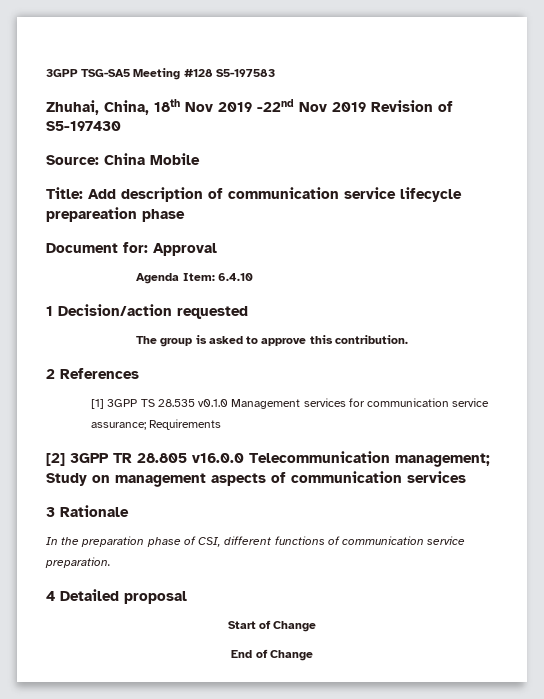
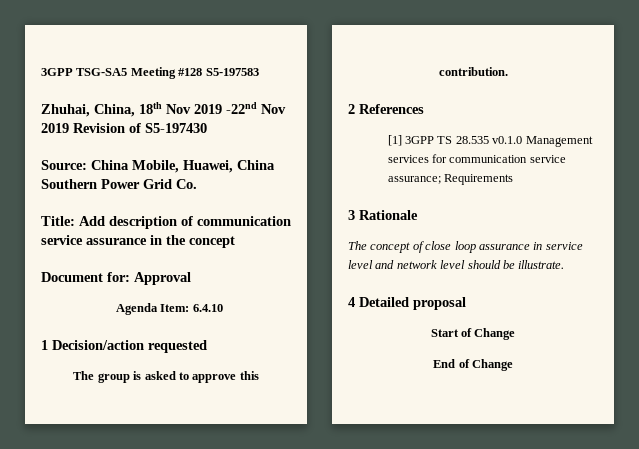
[150,153,200,165] Mobile -> [132,160,275,173] [41,179,197,189] Mobile, Huawei, China Southern Power Grid Co.
[400,187,462,202] [46,207,185,222] lifecycle prepareation phase -> [86,235,235,248] assurance in the concept
[46,451,490,467] [46,471,466,487] [46,505,129,517] [46,536,466,547] [45,557,111,568] [2] 3GPP TR 28.805 v16.0.0 Telecommunication management; Study on management aspects of communication services // 3 Rationale // In the preparation phase of CSI, different functions of communication service preparation. -> [348,210,418,220] [348,241,583,253] [348,260,565,269] 3 Rationale // The concept of close loop assurance in service level and network level should be illustrate.

